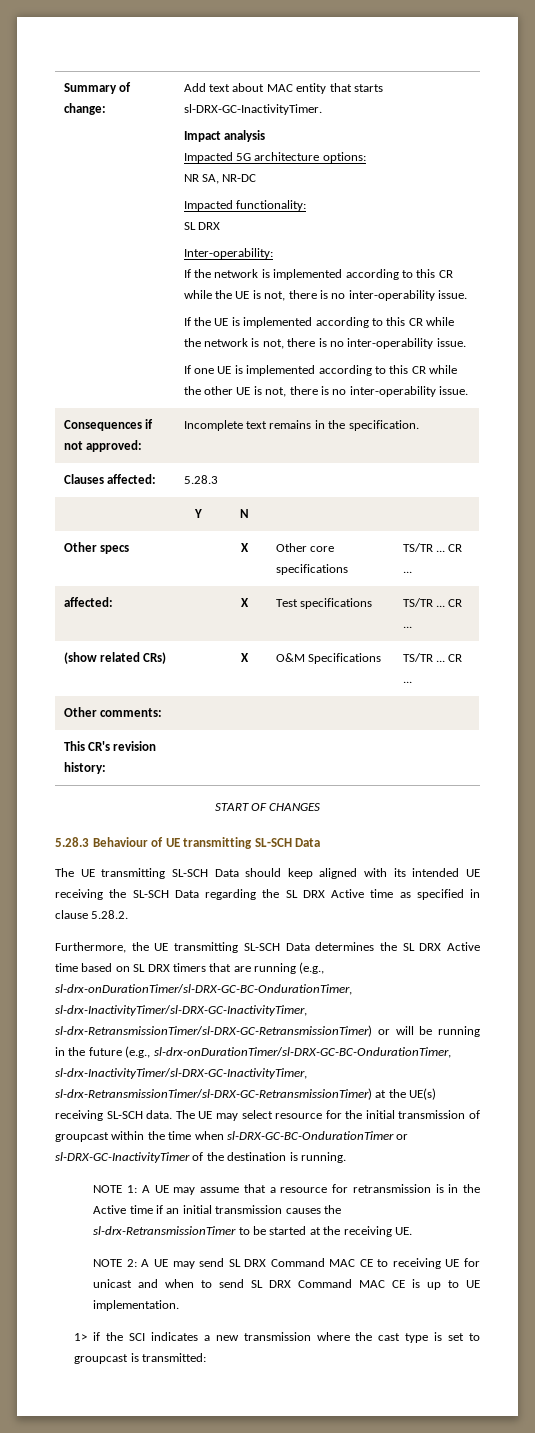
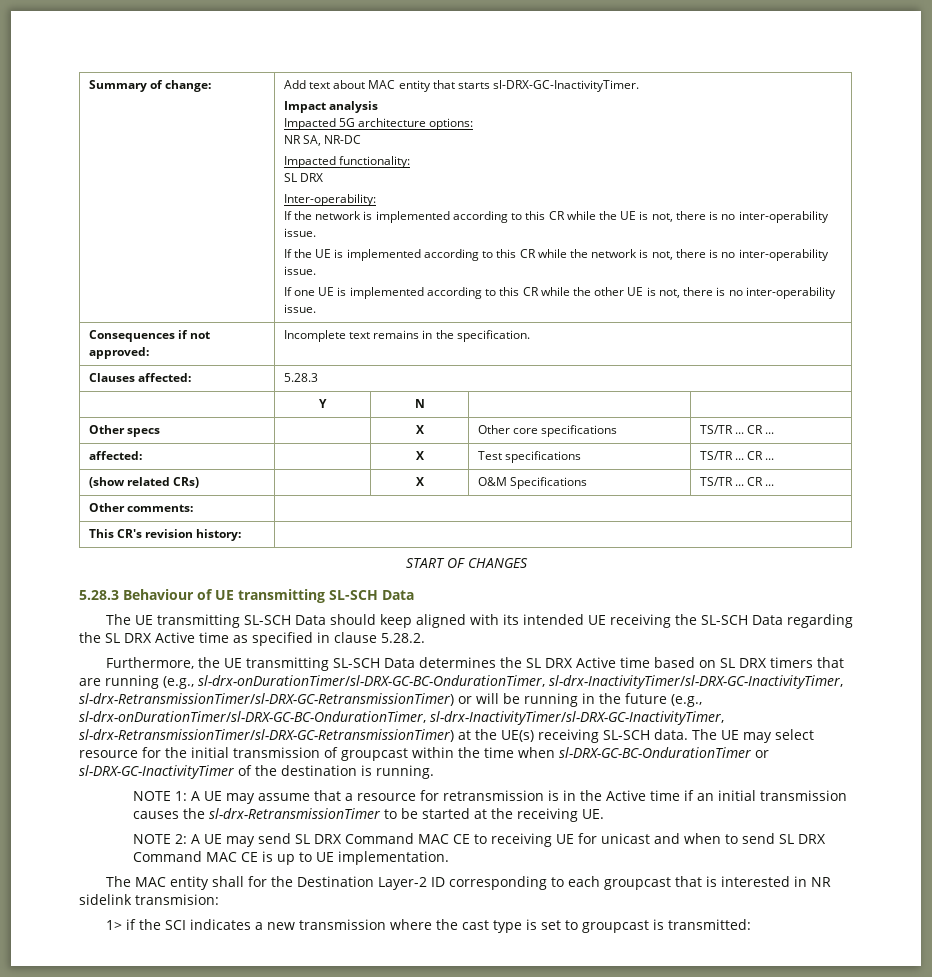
(180, 1305) none -> [105,876,831,890] [79,894,219,905] // The MAC entity shall for the Destination Layer-2 ID corresponding to each groupcast that is interested in NR sidelink transmision:

